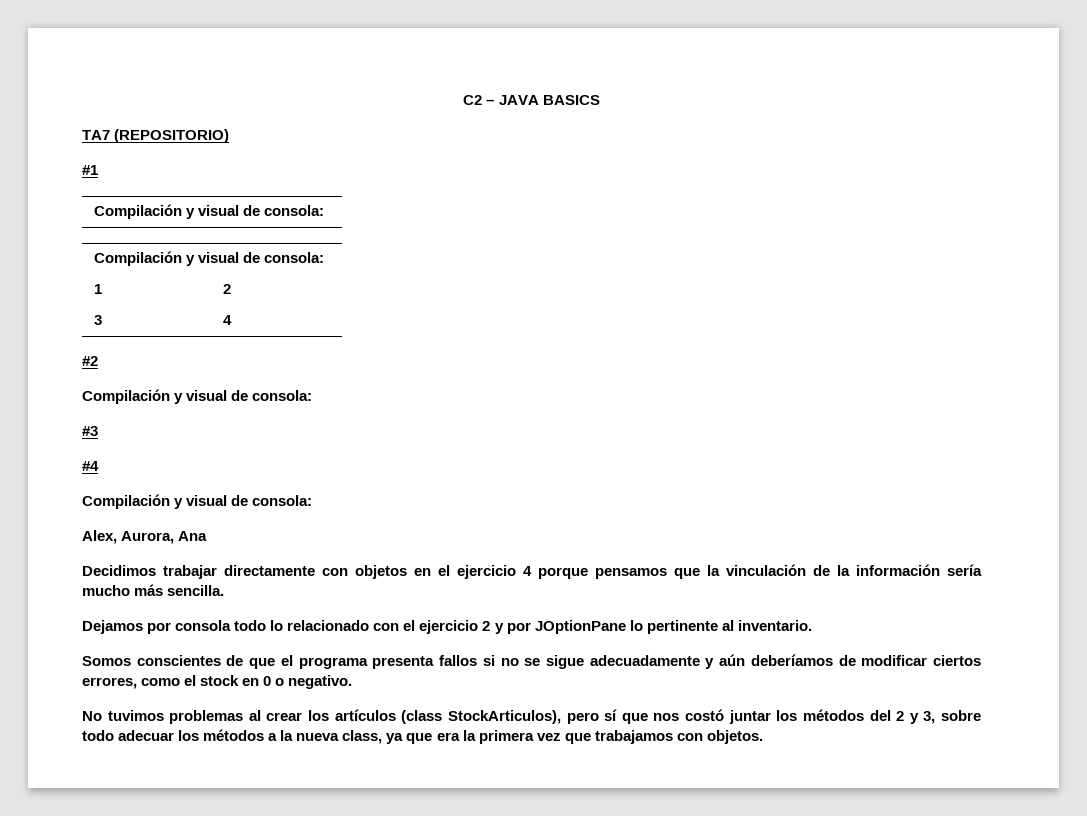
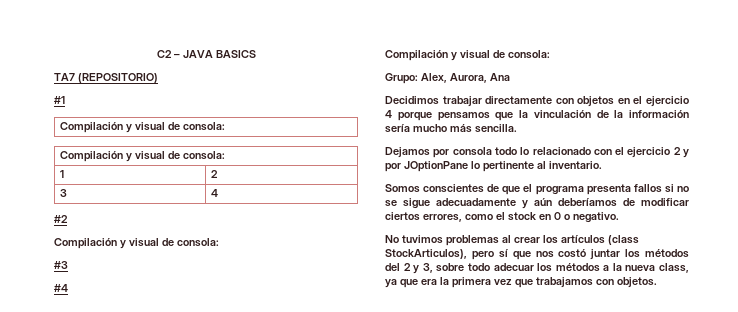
(313, 500) none -> [385,73,418,84] Grupo:

